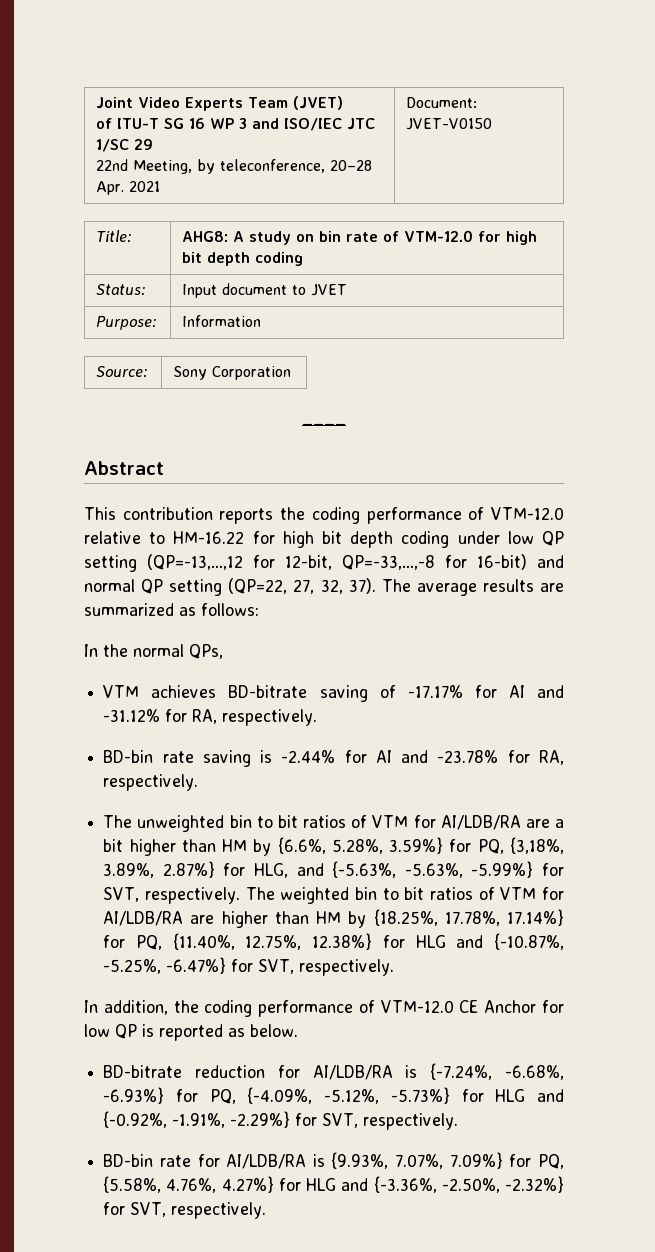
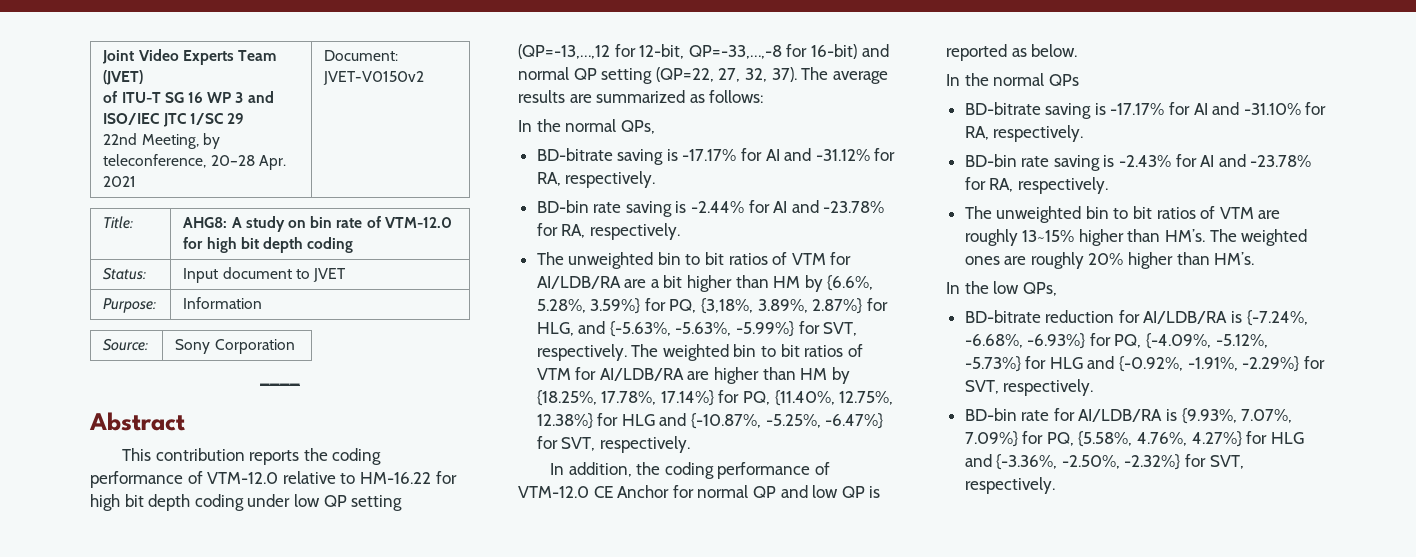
[406,118,493,130] JVET-V0150 -> [323,71,425,85] JVET-V0150v2
[103,685,396,702] VTM achieves BD-bitrate saving of -> [536,148,678,165] BD-bitrate saving is
(564, 1006) none -> [697,485,808,498] normal QP and
(298, 1030) none -> [946,73,1079,86] [964,102,1327,119] [964,125,1084,142] [964,154,1312,171] [964,177,1108,194] [964,206,1281,223] [964,229,1308,246] [964,252,1255,269] [946,281,1057,296] // In the normal QPs // BD-bitrate saving is -17.17% for AI and -31.10% for RA, respectively. // BD-bin rate saving is -2.43% for AI and -23.78% for RA, respectively. // The unweighted bin to bit ratios of VTM are roughly 13~15% higher than HM’s. The weighted ones are roughly 20% higher than HM’s. // In the low QPs,

